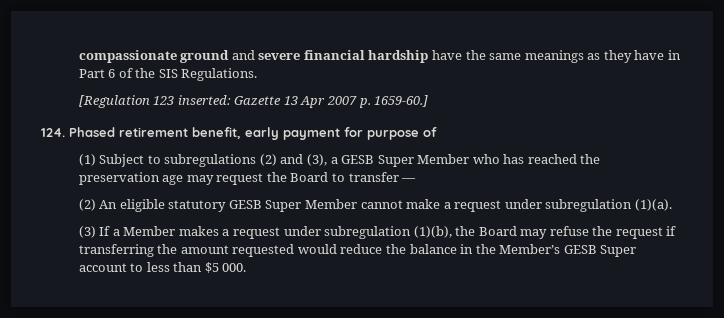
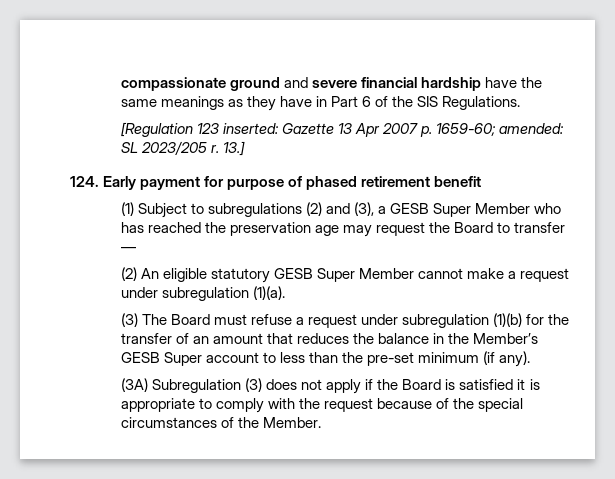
[374,95,429,107] [41,127,279,140] 1659-60.] // 124. Phased retirement benefit, early -> [436,123,565,136] [120,141,246,156] [70,176,137,190] 1659-60; amended: SL 2023/205 r. 13.] // 124. Early
(437, 132) none -> [306,176,482,190] phased retirement benefit
[99,226,677,239] [78,244,383,257] If a Member makes a request under subregulation (1)(b), the Board may refuse the request if transferring the amount requested would reduce -> [141,313,570,328] [120,333,350,344] The Board must refuse a request under subregulation (1)(b) for the transfer of an amount that reduces
[204,262,247,273] $5 000. -> [342,351,531,367] [120,378,540,394] [120,398,524,413] [120,417,322,428] the pre-set minimum (if any). // (3A) Subregulation (3) does not apply if the Board is satisfied it is appropriate to comply with the request because of the special circumstances of the Member.

